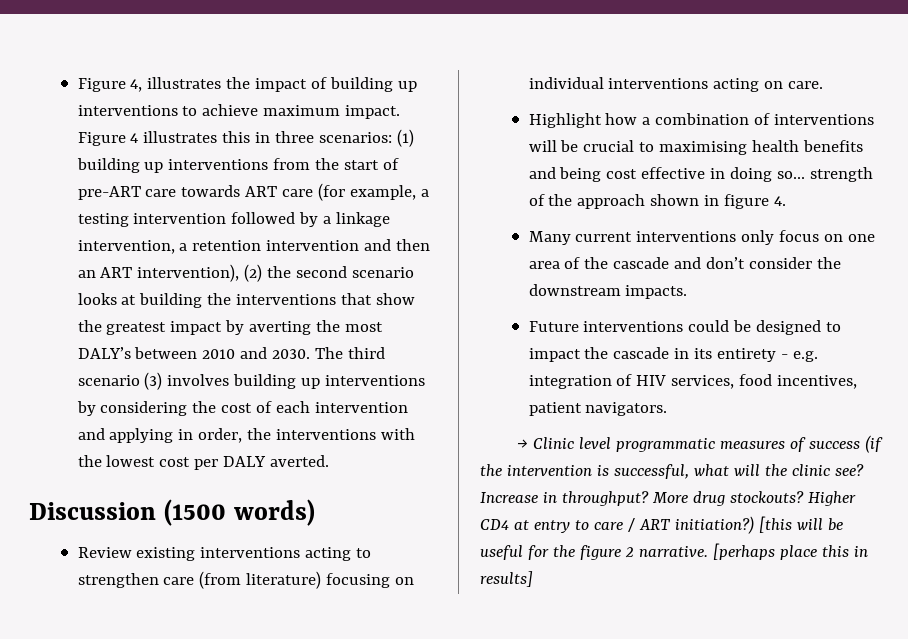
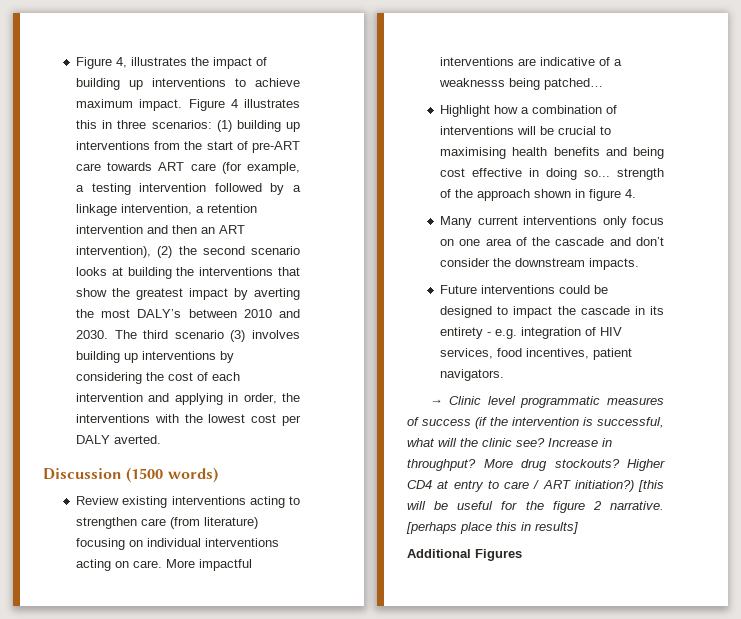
(824, 85) none -> [166,559,253,571] [440,57,623,66] [439,78,604,90] More impactful interventions are indicative of a weaknesss being patched…
(533, 579) none -> [407,549,522,561] // Additional Figures

